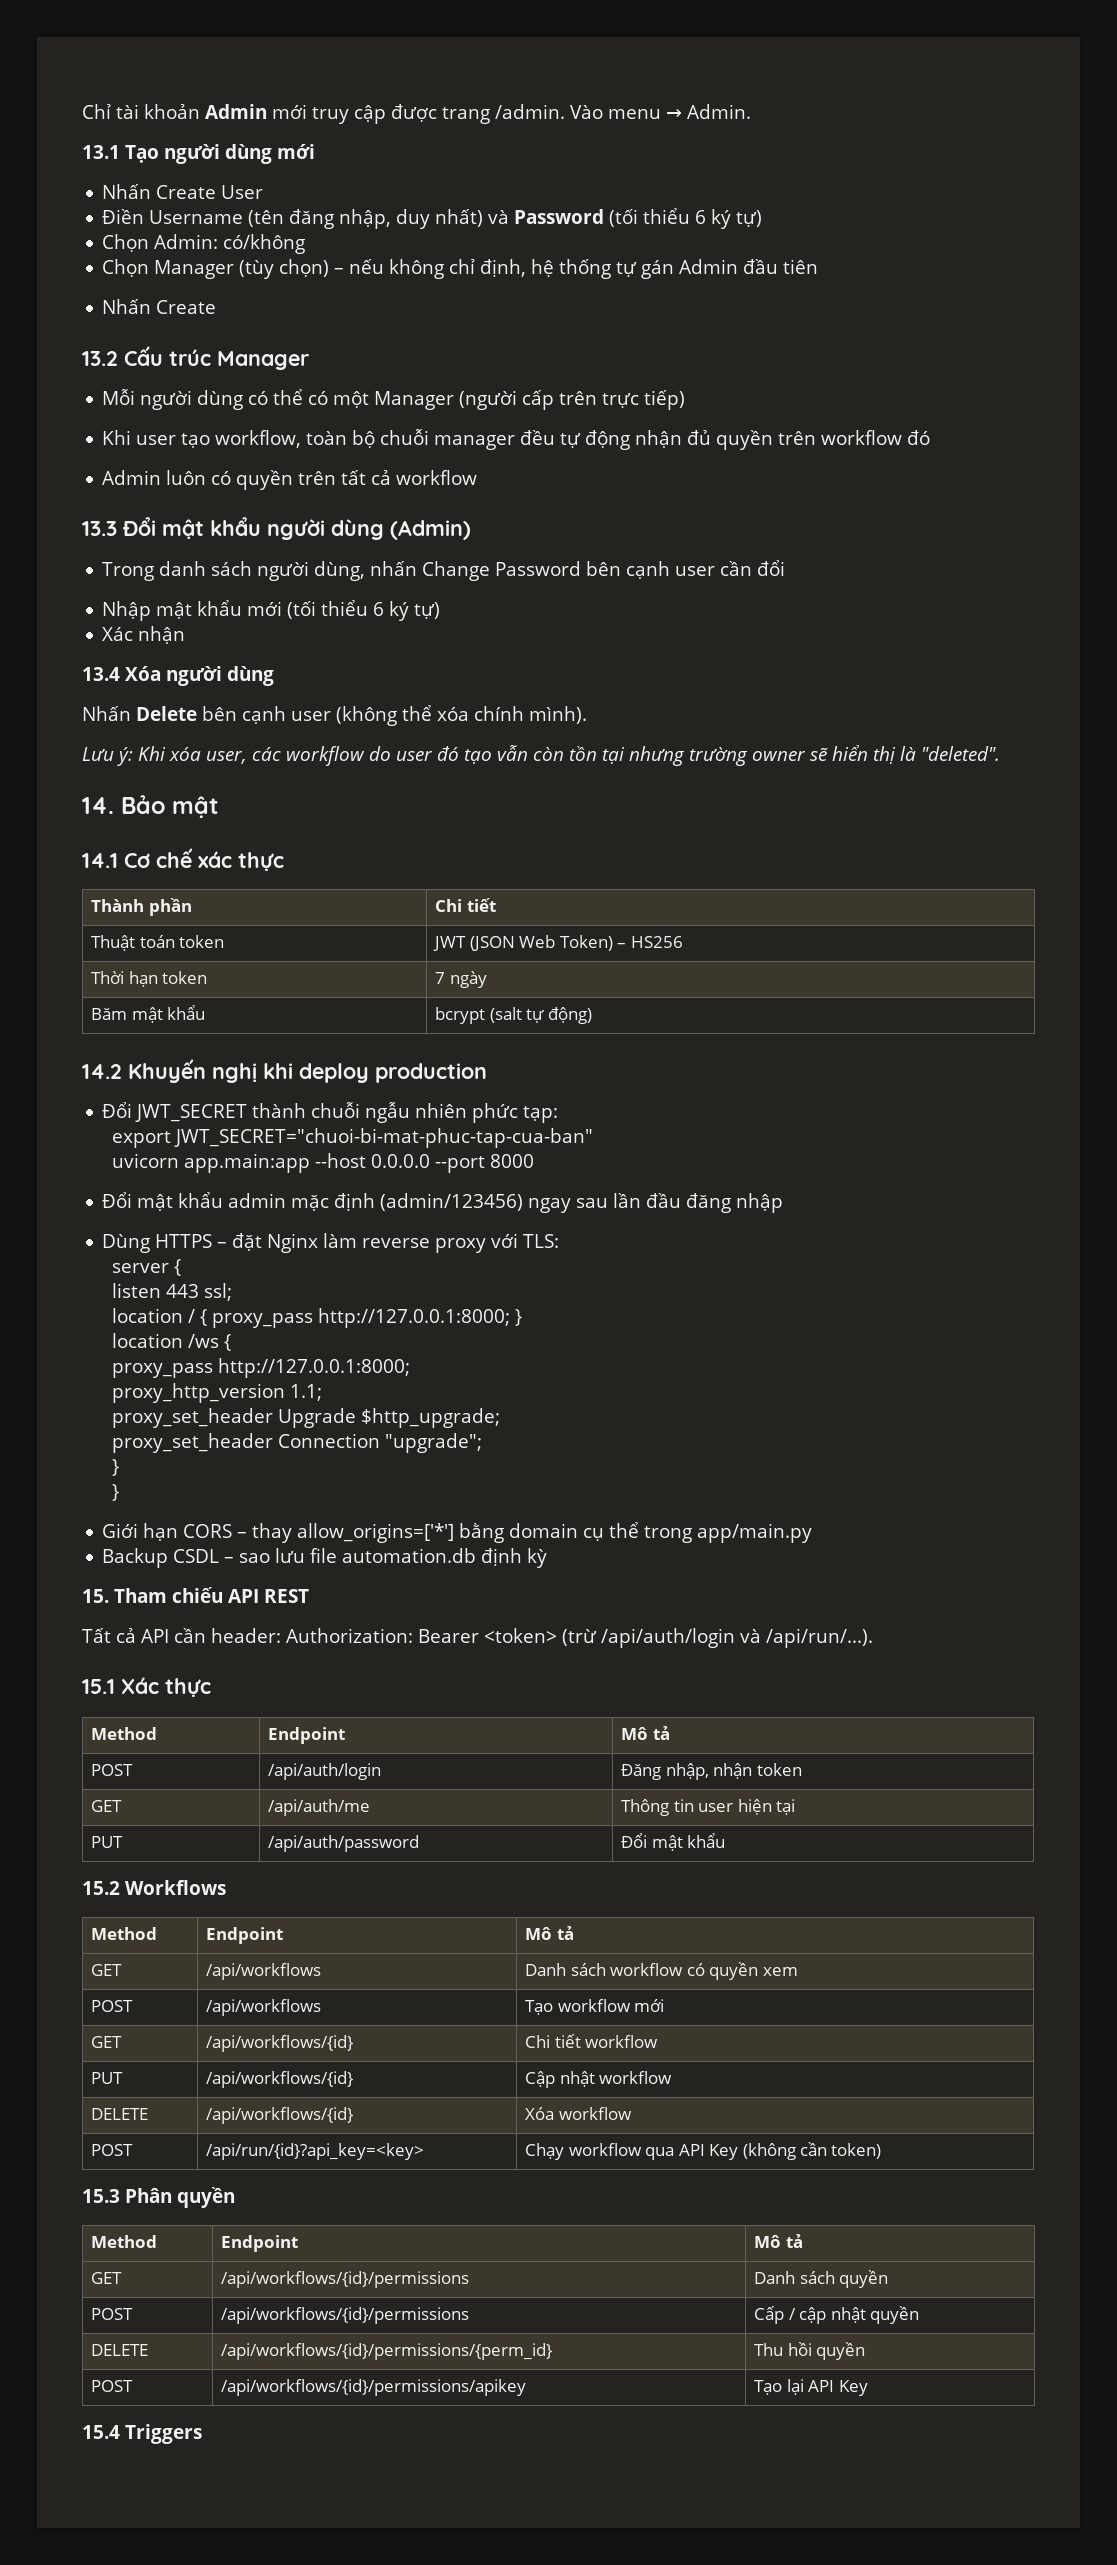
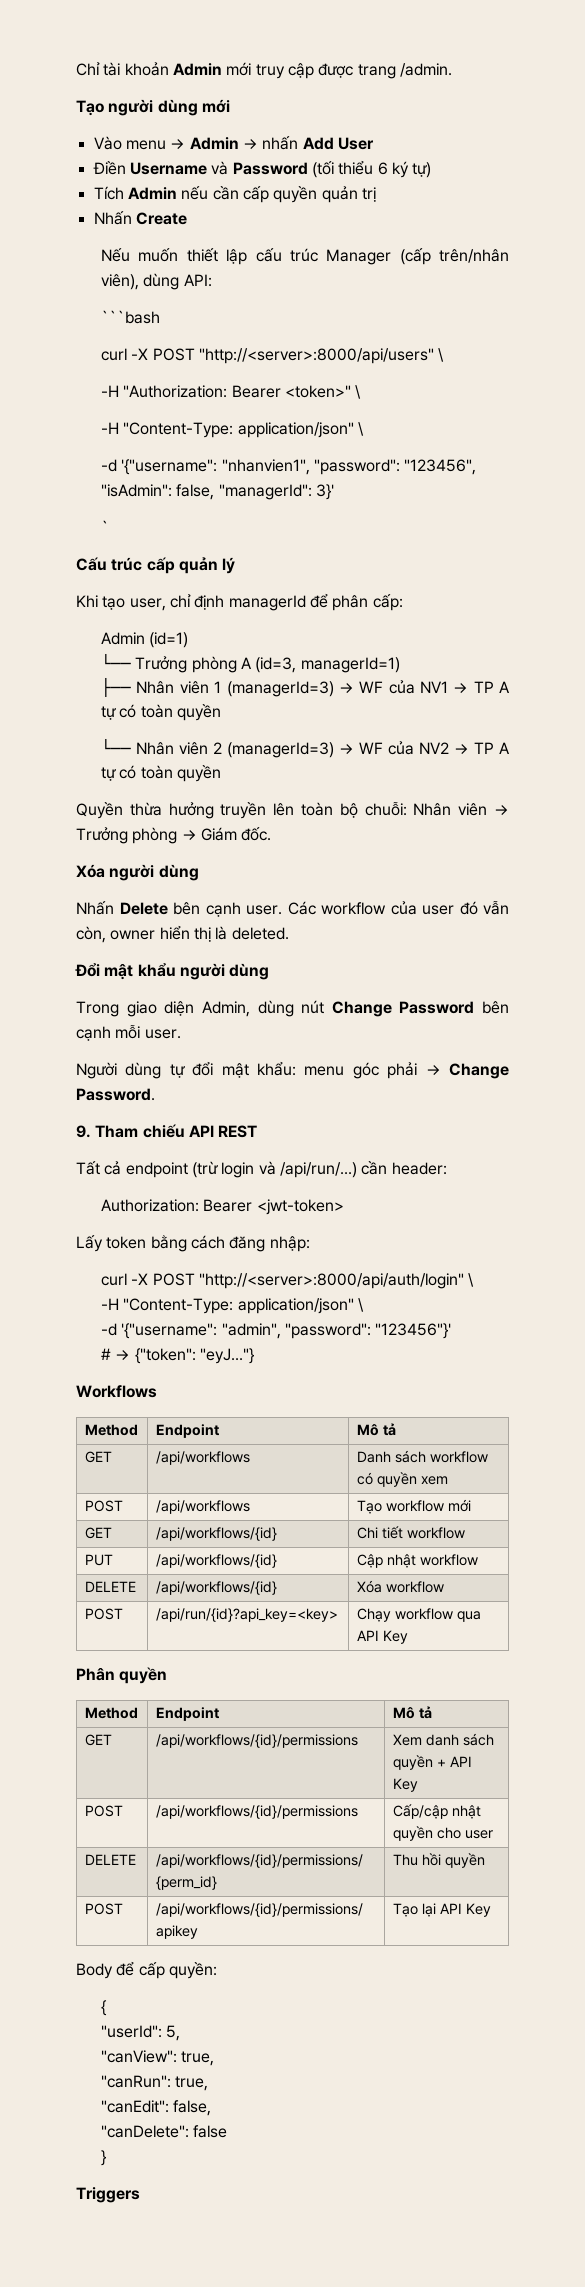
[570,104,751,119] [82,145,120,159] Vào menu → Admin. // 13.1 -> (452, 70) //
[102,184,264,199] [102,209,484,229] Nhấn Create User // Điền Username (tên đăng nhập, duy nhất) -> [93,136,374,150] [92,161,207,175] Vào menu → Admin → nhấn Add User // Điền Username
[102,234,306,254] [102,259,819,279] [102,299,217,314] [82,346,309,370] [102,389,686,410] [102,429,931,450] [102,470,478,490] [82,517,471,540] [102,560,786,581] [102,600,441,621] [102,626,186,644] [82,667,120,681] Chọn Admin: có/không // Chọn Manager (tùy chọn) – nếu không chỉ định, hệ thống tự gán Admin đầu tiên // Nhấn Create // 13.2 Cấu trúc Manager // Mỗi người dùng có thể có một Manager (người cấp trên trực tiếp) // Khi user tạo workflow, toàn bộ chuỗi manager đều tự động nhận đủ quyền trên workflow đó // Admin luôn có quyền trên tất cả workflow // 13.3 Đổi mật khẩu người dùng (Admin) // Trong danh sách người dùng, nhấn Change Password bên cạnh user cần đổi // Nhập mật khẩu mới (tối thiểu 6 ký tự) // Xác nhận // 13.4 -> [93,186,376,203] [93,211,187,225] [101,248,509,265] [101,273,212,290] [101,310,161,324] [101,348,445,364] [101,385,362,399] [101,422,365,438] [101,459,477,475] [101,484,335,500] [101,520,110,533] [76,557,236,574] [76,593,403,611] [101,632,189,648] [101,653,400,673] [101,677,510,697] [101,704,222,721] [101,738,511,758] [101,765,222,782] [76,801,510,819] [76,827,272,844] Tích Admin nếu cần cấp quyền quản trị // Nhấn Create // Nếu muốn thiết lập cấu trúc Manager (cấp trên/nhân viên), dùng API: // ```bash // curl -X POST "http://<server>:8000/api/users" \ // -H "Authorization: Bearer <token>" \ // -H "Content-Type: application/json" \ // -d '{"username": "nhanvien1", "password": "123456", "isAdmin": false, "managerId": 3}' // ` // Cấu trúc cấp quản lý // Khi tạo user, chỉ định managerId để phân cấp: // Admin (id=1) // └── Trưởng phòng A (id=3, managerId=1) // ├── Nhân viên 1 (managerId=3) → WF của NV1 → TP A tự có toàn quyền // └── Nhân viên 2 (managerId=3) → WF của NV2 → TP A tự có toàn quyền // Quyền thừa hưởng truyền lên toàn bộ chuỗi: Nhân viên → Trưởng phòng → Giám đốc. //
[291,705,587,726] [82,745,1000,766] [82,795,219,818] [82,848,284,871] [91,898,192,916] [435,898,496,912] [91,935,225,951] [433,935,683,951] [91,971,208,987] [435,971,487,988] [91,1005,206,1023] [435,1007,592,1024] [82,1059,487,1083] [102,1102,559,1123] [112,1128,594,1148] [112,1153,535,1173] [102,1192,784,1213] [102,1233,560,1253] [112,1259,182,1276] [112,1283,233,1301] [112,1308,523,1328] [112,1333,232,1351] [112,1358,411,1378] [112,1383,323,1403] [112,1408,501,1428] [112,1433,483,1453] [112,1459,120,1476] [112,1484,120,1501] [102,1522,813,1543] [102,1548,548,1568] [82,1589,109,1603] user (không thể xóa chính mình). // Lưu ý: Khi xóa user, các workflow do user đó tạo vẫn còn tồn tại nhưng trường owner sẽ hiển thị là "deleted". // 14. Bảo mật // 14.1 Cơ chế xác thực // Thành phần | Chi tiết // Thuật toán token | JWT (JSON Web Token) – HS256 // Thời hạn token | 7 ngày // Băm mật khẩu | bcrypt (salt tự động) // 14.2 Khuyến nghị khi deploy production // Đổi JWT_SECRET thành chuỗi ngẫu nhiên phức tạp: // export JWT_SECRET="chuoi-bi-mat-phuc-tap-cua-ban" // uvicorn app.main:app --host 0.0.0.0 --port 8000 // Đổi mật khẩu admin mặc định (admin/123456) ngay sau lần đầu đăng nhập // Dùng HTTPS – đặt Nginx làm reverse proxy với TLS: // server { // listen 443 ssl; // location / { proxy_pass http://127.0.0.1:8000; } // location /ws { // proxy_pass http://127.0.0.1:8000; // proxy_http_version 1.1; // proxy_set_header Upgrade $http_upgrade; // proxy_set_header Connection "upgrade"; // } // } // Giới hạn CORS – thay allow_origins=['*'] bằng domain cụ thể trong app/main.py // Backup CSDL – sao lưu file automation.db định kỳ // 15. -> [246,900,509,915] [76,925,289,943] [75,963,270,980] [76,1000,509,1017] [76,1024,181,1041] [76,1061,509,1079] [76,1088,155,1101] [76,1125,91,1138] user. Các workflow của user đó vẫn còn, owner hiển thị là deleted. // Đổi mật khẩu người dùng // Trong giao diện Admin, dùng nút Change Password bên cạnh mỗi user. // Người dùng tự đổi mật khẩu: menu góc phải → Change Password. // 9.
[140,1629,169,1643] API -> [125,1161,357,1178] endpoint (trừ login và /api/run/...)
(281, 1635) none -> (447, 1168) //
[483,1628,873,1648] [82,1677,211,1697] [91,1727,158,1740] [268,1727,346,1744] [621,1726,670,1740] [91,1764,134,1776] [268,1763,382,1780] [621,1763,802,1780] [91,1800,123,1812] [268,1799,371,1816] [621,1799,796,1816] [91,1836,124,1848] [268,1835,420,1852] [621,1833,726,1851] [82,1881,120,1895] <token> (trừ /api/auth/login và /api/run/...). // 15.1 Xác thực // Method | Endpoint | Mô tả // POST | /api/auth/login | Đăng nhập, nhận token // GET | /api/auth/me | Thông tin user hiện tại // PUT | /api/auth/password | Đổi mật khẩu // 15.2 -> [256,1199,344,1215] [76,1235,310,1252] [101,1273,475,1289] [101,1298,365,1314] [101,1323,452,1339] [101,1348,255,1364] <jwt-token> // Lấy token bằng cách đăng nhập: // curl -X POST "http://<server>:8000/api/auth/login" \ // -H "Content-Type: application/json" \ // -d '{"username": "admin", "password": "123456"}' // # → {"token": "eyJ..."} //
[742,2142,882,2160] [82,2189,120,2203] (không cần token) // 15.3 -> (408, 1637) //
[754,2271,796,2284] Danh -> [392,1734,459,1746] Xem danh
(889, 2279) none -> [436,1756,472,1767] [392,1778,418,1792] + API Key
[754,2306,827,2324] Cấp / cập -> [392,1804,448,1819] Cấp/cập
(920, 2315) none -> [436,1827,493,1839] cho user
[82,2425,120,2439] 15.4 -> [76,1961,217,1979] [101,2000,108,2016] [101,2025,181,2041] [101,2050,215,2066] [101,2075,209,2091] [101,2100,212,2116] [101,2125,228,2138] [101,2150,107,2166] Body để cấp quyền: // { // "userId": 5, // "canView": true, // "canRun": true, // "canEdit": false, // "canDelete": false // } //

